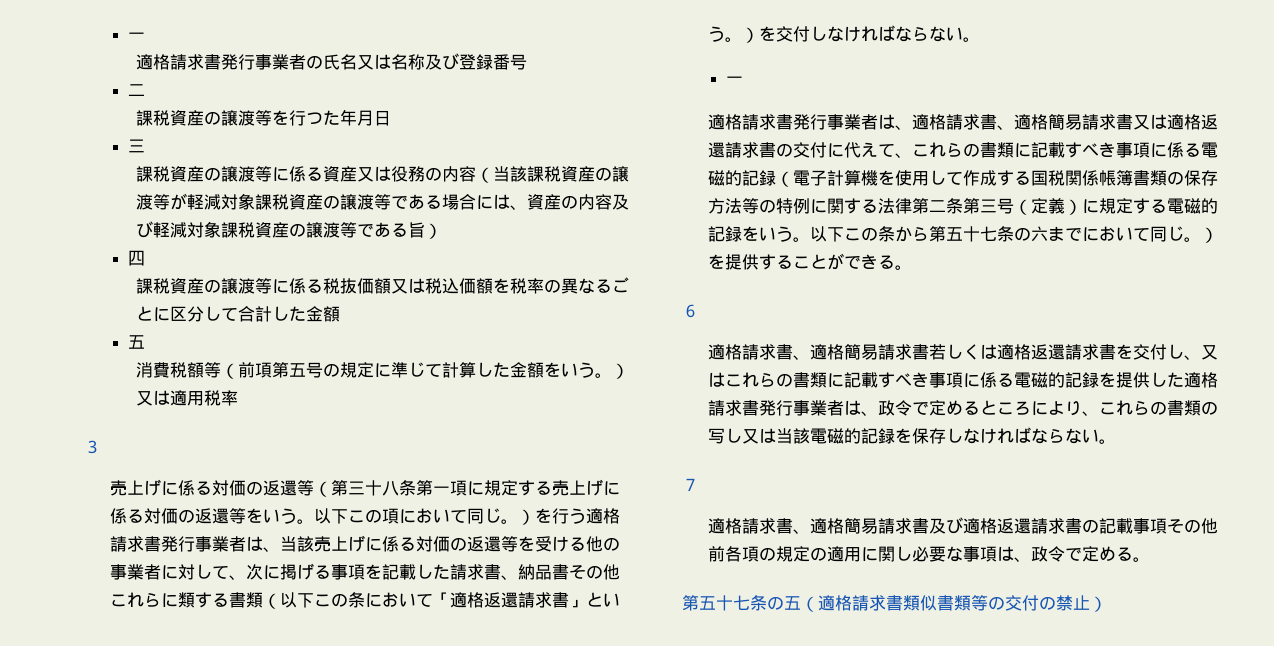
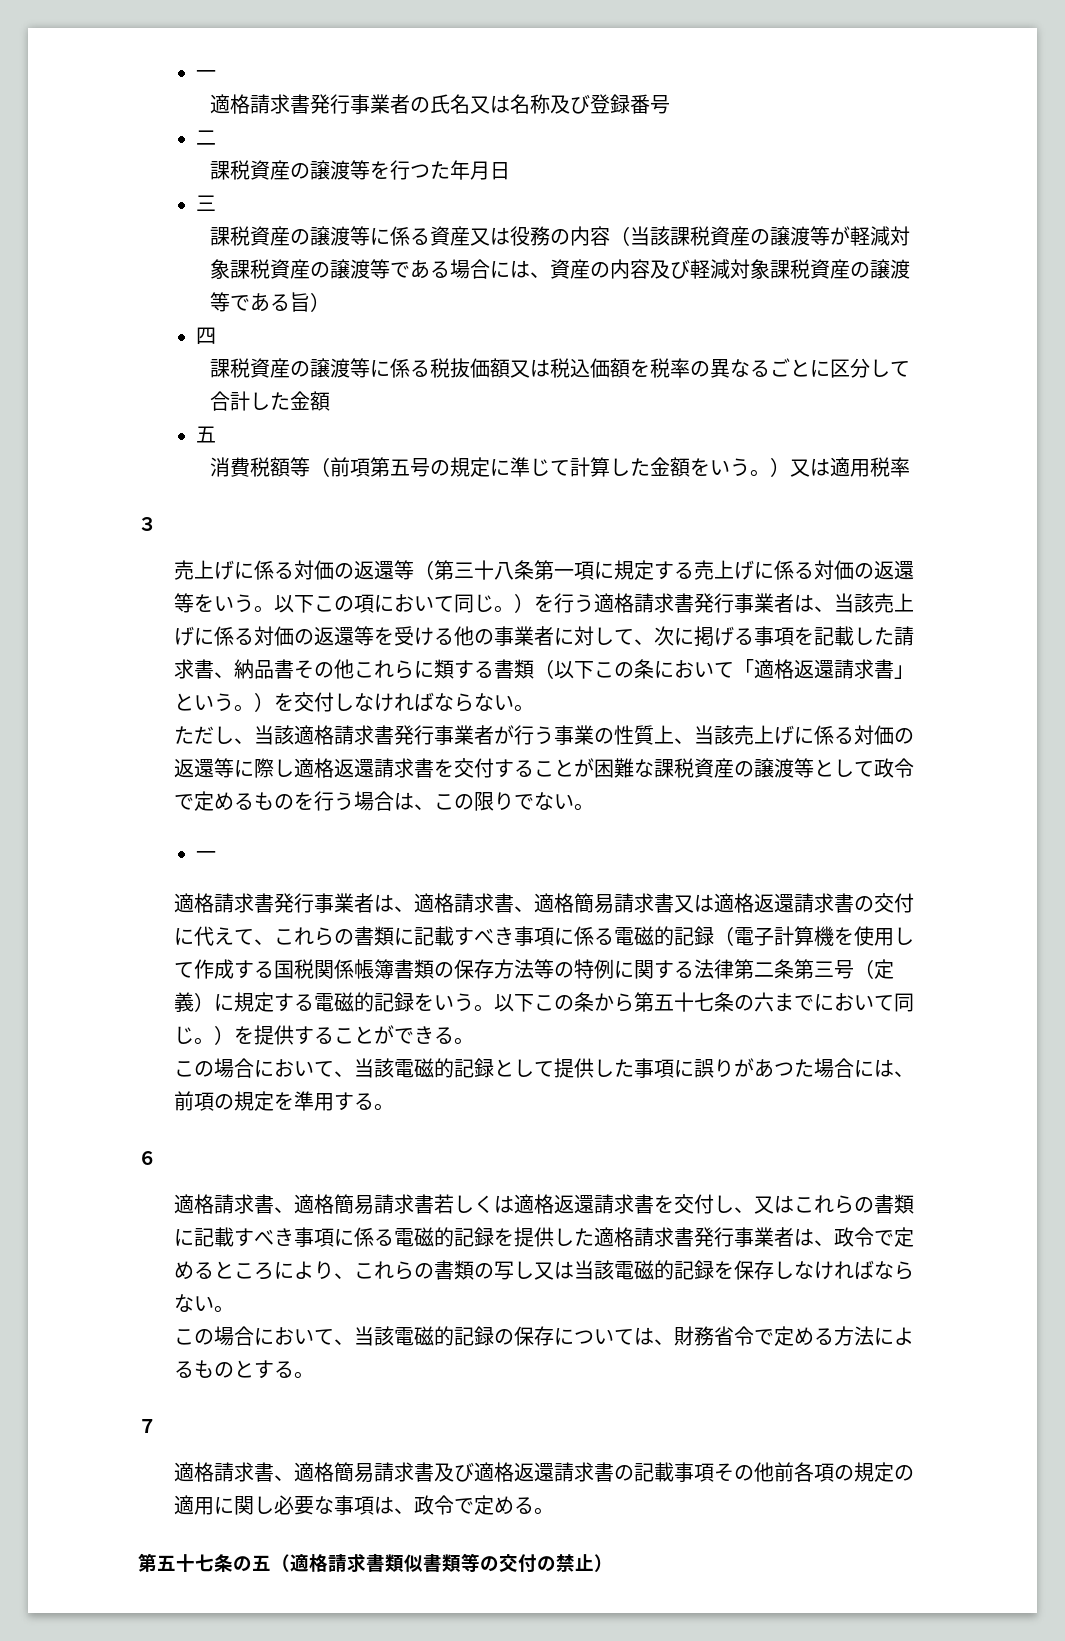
(980, 39) none -> [173,725,914,745] [173,758,914,778] [173,791,594,811] // ただし、当該適格請求書発行事業者が行う事業の性質上、当該売上げに係る対価の返還等に際し適格返還請求書を交付することが困難な課税資産の譲渡等として政令で定めるものを行う場合は、この限りでない。
(912, 267) none -> [173,1058,914,1078] [173,1091,394,1111] // この場合において、当該電磁的記録として提供した事項に誤りがあつた場合には、前項の規定を準用する。
(1116, 441) none -> [173,1326,914,1346] [173,1360,314,1379] // この場合において、当該電磁的記録の保存については、財務省令で定める方法によるものとする。

